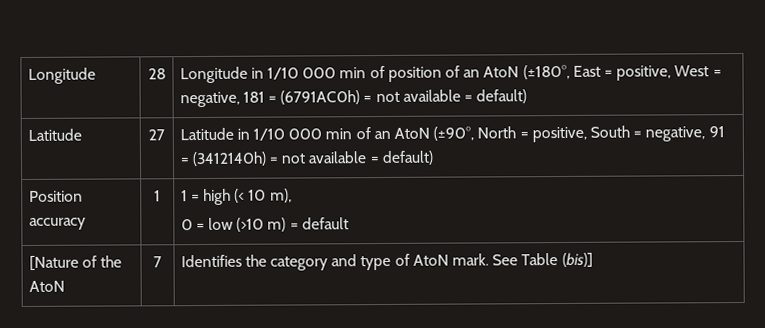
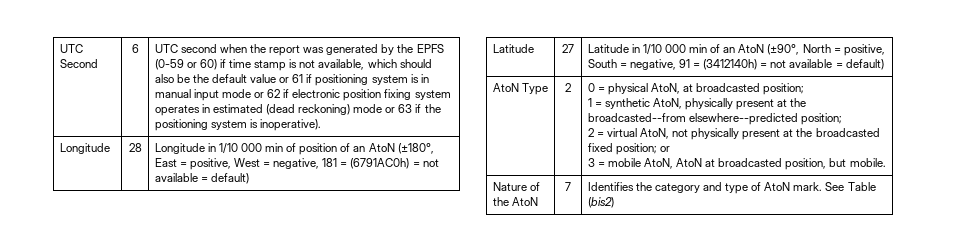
(27, 75) none -> [59,44,83,53] [59,59,98,68] [131,44,139,53] [154,44,444,56] [154,59,432,71] [154,74,429,86] [154,89,451,101] [154,104,441,116] [154,119,321,131] UTC Second | 6 | UTC second when the report was generated by the EPFS (0-59 or 60) if time stamp is not available, which should also be the default value or 61 if positioning system is in manual input mode or 62 if electronic position fixing system operates in estimated (dead reckoning) mode or 63 if the positioning system is inoperative). //
[28,190,83,202] [28,217,86,230] [154,190,161,202] [180,188,292,206] [180,217,349,232] [28,255,79,271] Position accuracy | 1 | 1 = high (< 10 m), // 0 = low (>10 m) = default // [Nature -> [492,83,548,95] [565,83,571,92] [587,83,805,95] [587,98,807,110] [587,113,842,125] [587,128,880,140] [587,143,670,155] [587,158,886,170] [492,182,527,191] AtoN Type | 2 | 0 = physical AtoN, at broadcasted position; // 1 = synthetic AtoN, physically present at the broadcasted--from elsewhere--predicted position; // 2 = virtual AtoN, not physically present at the broadcasted fixed position; or // 3 = mobile AtoN, AtoN at broadcasted position, but mobile. // Nature
[561,252,593,268] (bis)] -> [587,197,614,208] (bis2)

